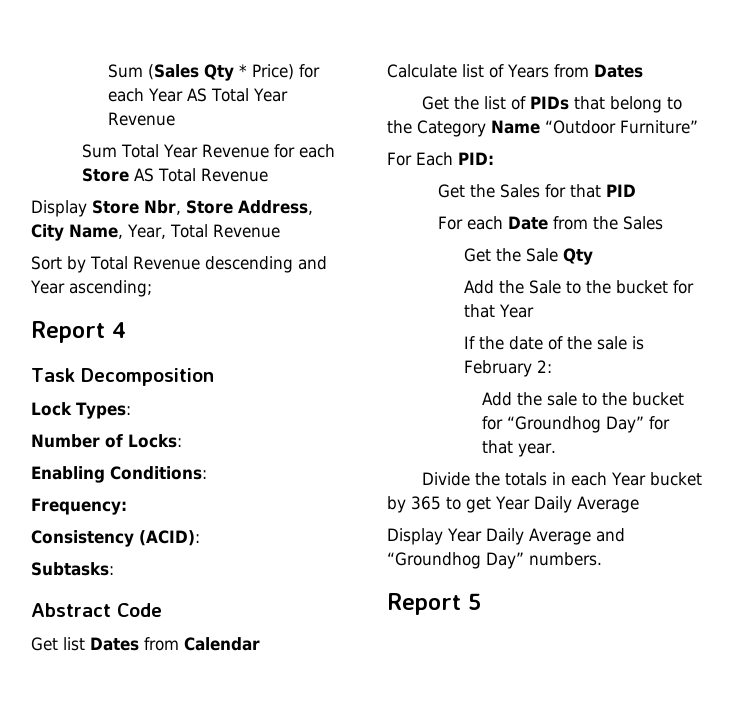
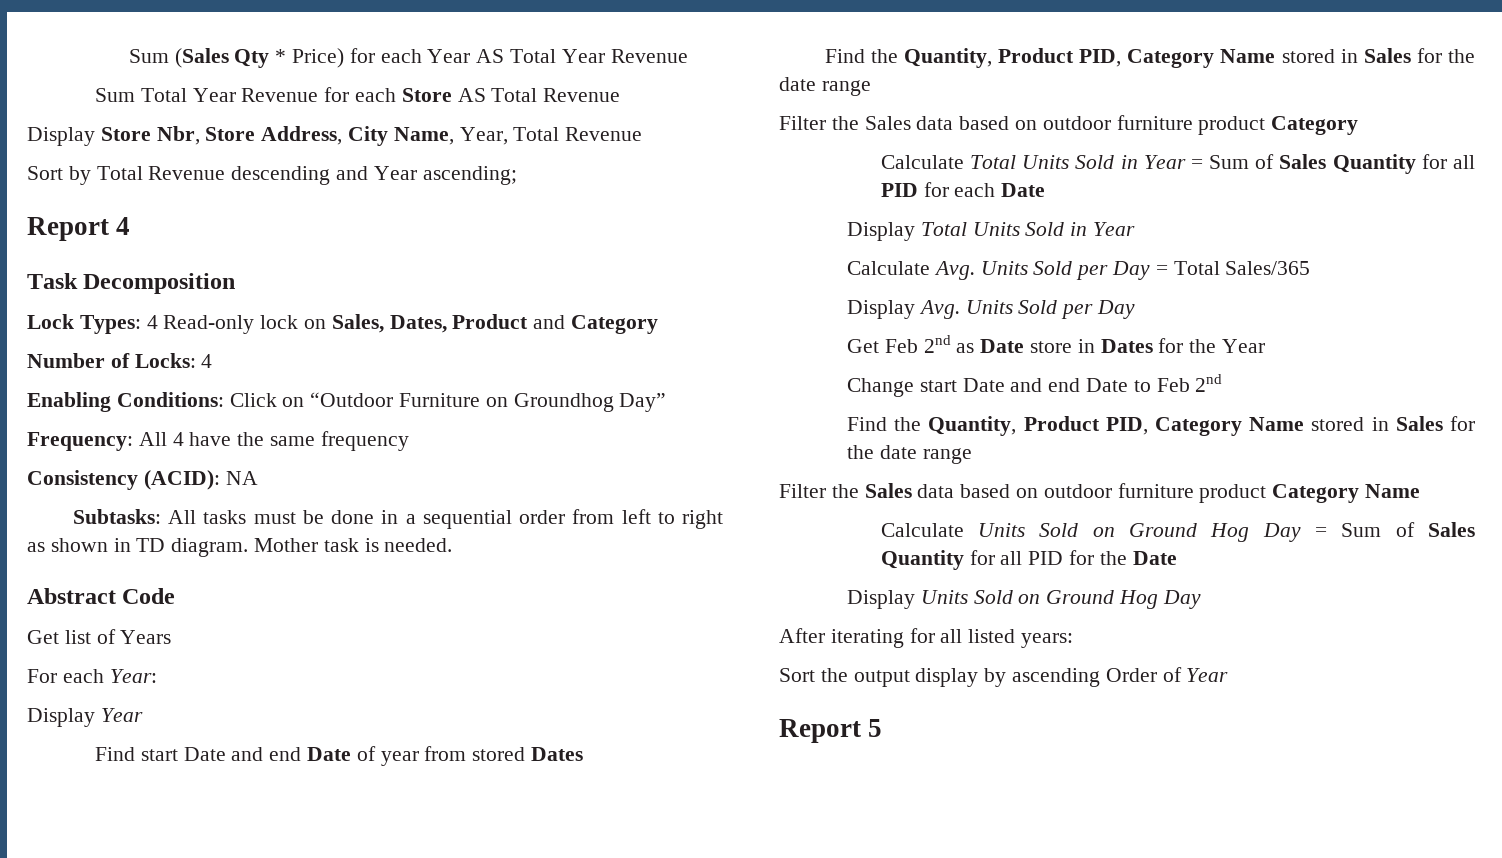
(131, 410) none -> [146,314,659,334] 4 Read-only lock on Sales, Dates, Product and Category
(182, 441) none -> [201,354,213,368] 4
[31,498,127,515] // Frequency: -> [229,392,667,412] [27,431,409,451] Click on “Outdoor Furniture on Groundhog Day” // Frequency: All 4 have the same frequency
(200, 538) none -> [225,471,258,485] NA
[31,603,162,617] [31,637,260,651] [387,64,643,78] [422,96,683,113] [387,120,698,137] [387,152,494,166] [438,184,637,198] [438,216,664,230] [463,248,593,265] [463,280,694,294] [463,304,534,318] [463,336,644,350] [463,360,552,377] [481,392,684,406] [481,416,670,433] [481,440,556,457] [422,472,703,486] [387,496,639,513] [387,528,625,545] [387,552,602,569] // Abstract Code // Get list Dates from Calendar // Calculate list of Years from Dates // Get the list of PIDs that belong to the Category Name “Outdoor Furniture” // For Each PID: // Get the Sales for that PID // For each Date from the Sales // Get the Sale Qty // Add the Sale to the bucket for that Year // If the date of the sale is February 2: // Add the sale to the bucket for “Groundhog Day” for that year. // Divide the totals in each Year bucket by 365 to get Year Daily Average // Display Year Daily Average and “Groundhog Day” numbers. -> [168,509,724,529] [27,538,453,557] [27,588,176,604] [27,629,172,644] [27,669,157,683] [27,708,143,727] [94,746,583,766] [824,48,1475,68] [779,77,871,96] [779,115,1359,135] [880,154,1475,174] [880,182,1046,197] [846,222,1135,241] [846,261,1311,280] [846,300,1135,319] [846,335,1265,353] [846,374,1223,397] [846,416,1475,436] [846,445,972,464] [779,483,1421,503] [880,522,1475,542] [880,550,1177,570] [846,590,1201,609] [779,628,1074,648] [779,667,1229,687] All tasks must be done in a sequential order from left to right as shown in TD diagram. Mother task is needed. // Abstract Code // Get list of Years // For each Year: // Display Year // Find start Date and end Date of year from stored Dates // Find the Quantity, Product PID, Category Name stored in Sales for the date range // Filter the Sales data based on outdoor furniture product Category // Calculate Total Units Sold in Year = Sum of Sales Quantity for all PID for each Date // Display Total Units Sold in Year // Calculate Avg. Units Sold per Day = Total Sales/365 // Display Avg. Units Sold per Day // Get Feb 2nd as Date store in Dates for the Year // Change start Date and end Date to Feb 2nd // Find the Quantity, Product PID, Category Name stored in Sales for the date range // Filter the Sales data based on outdoor furniture product Category Name // Calculate Units Sold on Ground Hog Day = Sum of Sales Quantity for all PID for the Date // Display Units Sold on Ground Hog Day // After iterating for all listed years: // Sort the output display by ascending Order of Year

